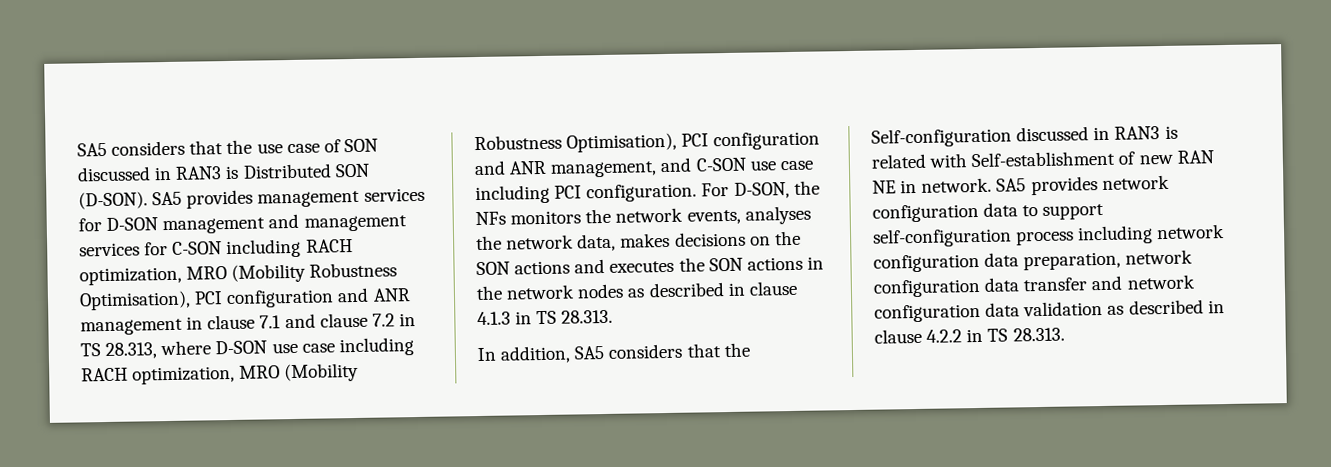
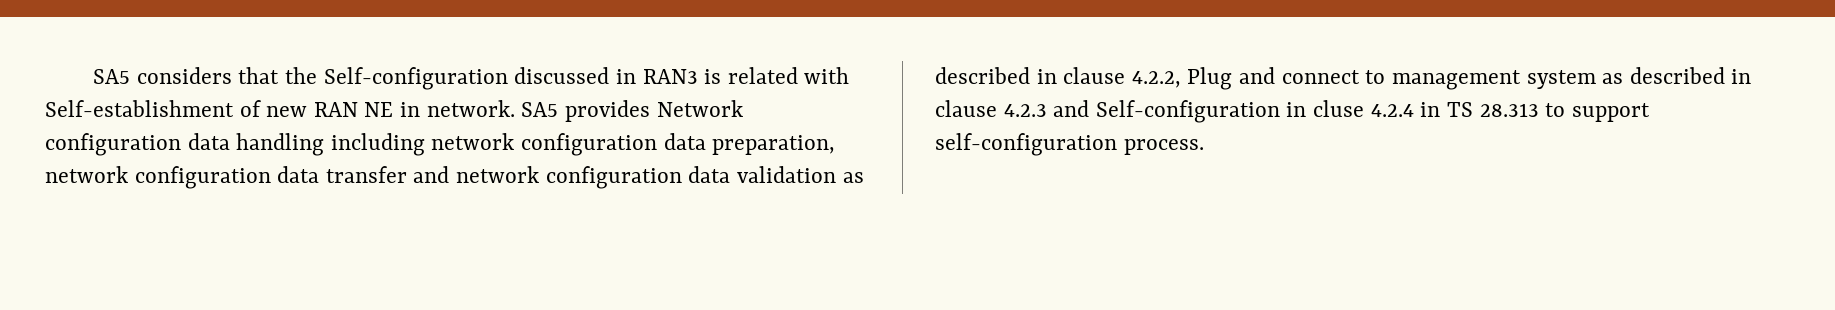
[77,138,378,157] [77,163,370,182] [78,187,425,210] [78,213,407,235] [79,238,353,259] [79,262,398,286] [79,287,411,311] [80,312,416,336] [80,337,414,360] [81,362,360,385] [474,131,821,153] [474,157,813,178] [475,180,820,205] [475,205,811,226] [476,230,801,252] [476,256,824,276] [476,280,798,301] [477,309,614,326] [477,342,750,364] SA5 considers that the use case of SON discussed in RAN3 is Distributed SON (D-SON). SA5 provides management services for D-SON management and management services for C-SON including RACH optimization, MRO (Mobility Robustness Optimisation), PCI configuration and ANR management in clause 7.1 and clause 7.2 in TS 28.313, where D-SON use case including RACH optimization, MRO (Mobility Robustness Optimisation), PCI configuration and ANR management, and C-SON use case including PCI configuration. For D-SON, the NFs monitors the network events, analyses the network data, makes decisions on the SON actions and executes the SON actions in the network nodes as described in clause 4.1.3 in TS 28.313. // In addition, SA5 considers that the -> [93,67,318,84] SA5 considers that the
[1101,174,1170,190] [872,202,1105,223] [872,227,1075,248] network configuration data to support self-configuration process -> [656,100,743,117] [45,133,325,156] Network configuration data handling
[926,327,1065,343] 4.2.2 in TS 28.313. -> [1131,67,1752,90] [935,100,1650,123] [935,133,1204,156] 4.2.2, Plug and connect to management system as described in clause 4.2.3 and Self-configuration in cluse 4.2.4 in TS 28.313 to support self-configuration process.

